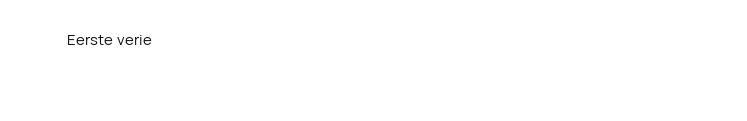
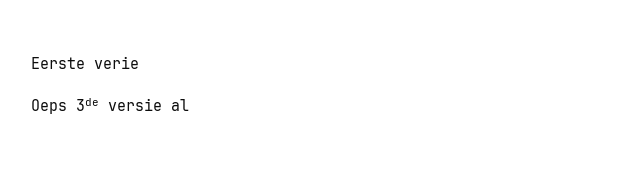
(153, 40) none -> [31,98,189,114] // Oeps 3de versie al

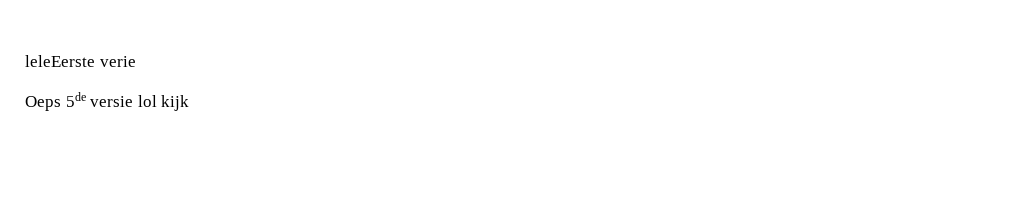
[31,57,85,69] Eerste -> [25,55,95,67] leleEerste
[76,98,189,111] 3de versie al -> [65,92,190,111] 5de versie lol kijk

